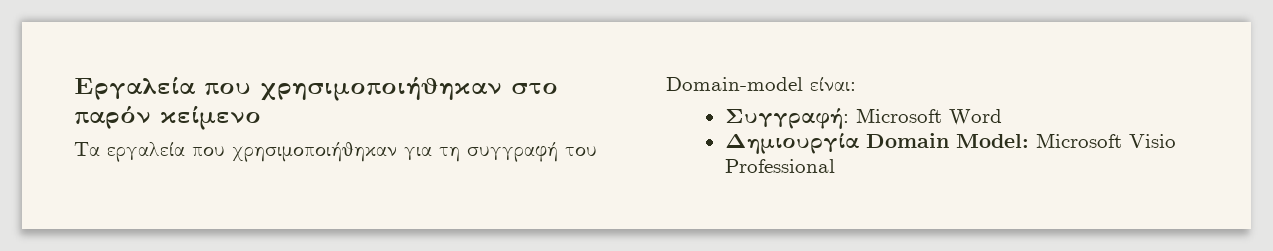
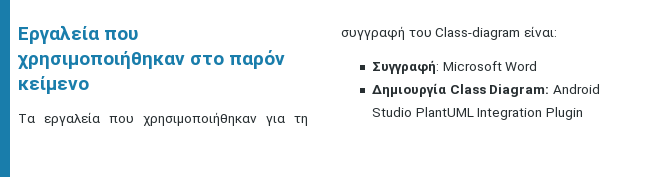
[666,77,803,91] Domain-model -> [435,27,521,40] Class-diagram
[865,133,1176,148] [724,159,835,173] Domain Model: Microsoft Visio Professional -> [449,84,601,97] [372,107,584,120] Class Diagram: Android Studio PlantUML Integration Plugin

